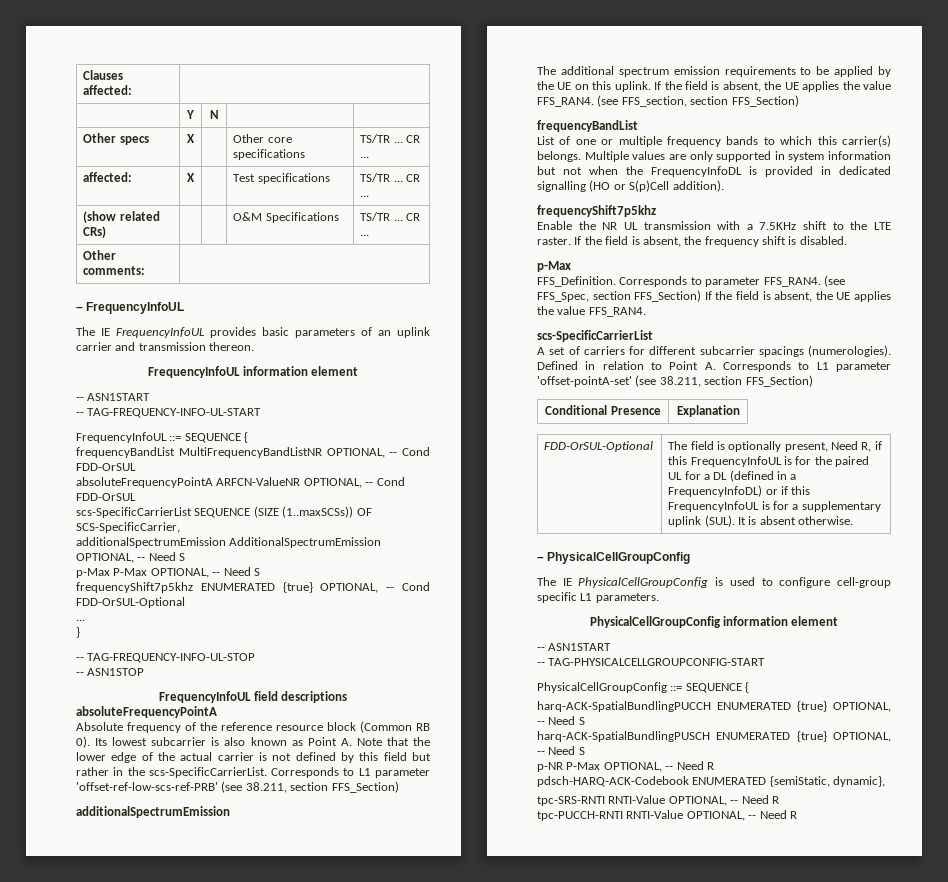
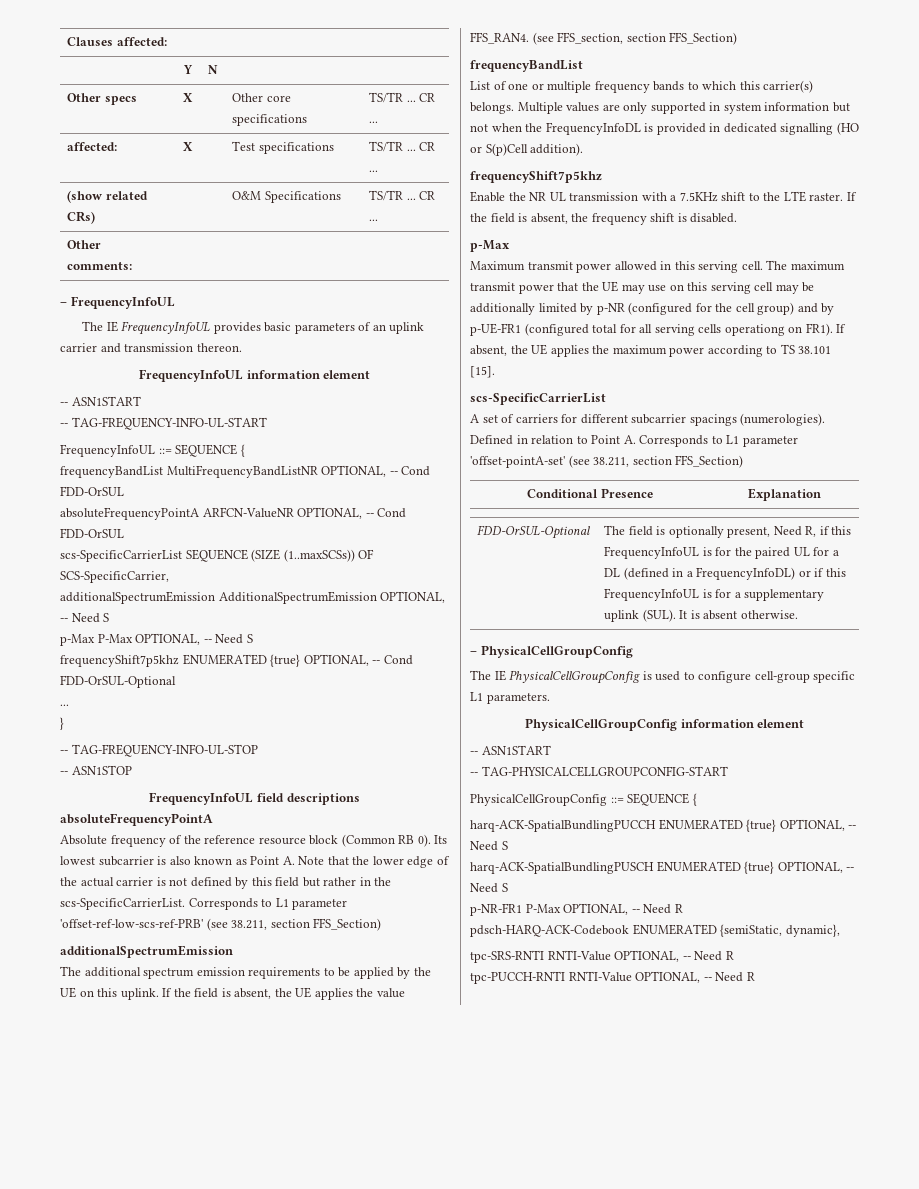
[537,275,845,287] [537,290,891,302] [537,306,646,317] FFS_Definition. Corresponds to parameter FFS_RAN4. (see FFS_Spec, section FFS_Section) If the field is absent, the UE applies the value FFS_RAN4. -> [470,260,845,273] [470,281,815,294] [470,302,835,315] [470,323,847,336] [470,344,832,357] [470,366,495,378] Maximum transmit power allowed in this serving cell. The maximum transmit power that the UE may use on this serving cell may be additionally limited by p-NR (configured for the cell group) and by p-UE-FR1 (configured total for all serving cells operationg on FR1). If absent, the UE applies the maximum power according to TS 38.101 [15].
[537,762,563,772] p-NR -> [470,903,522,916] p-NR-FR1

